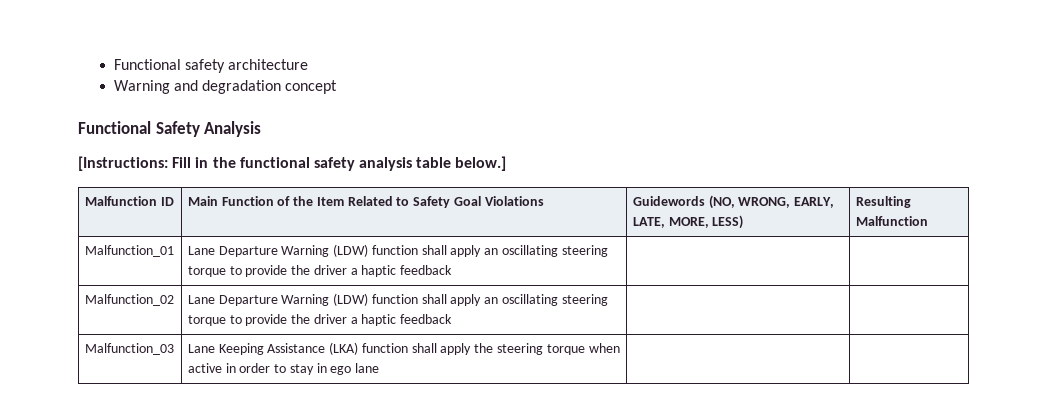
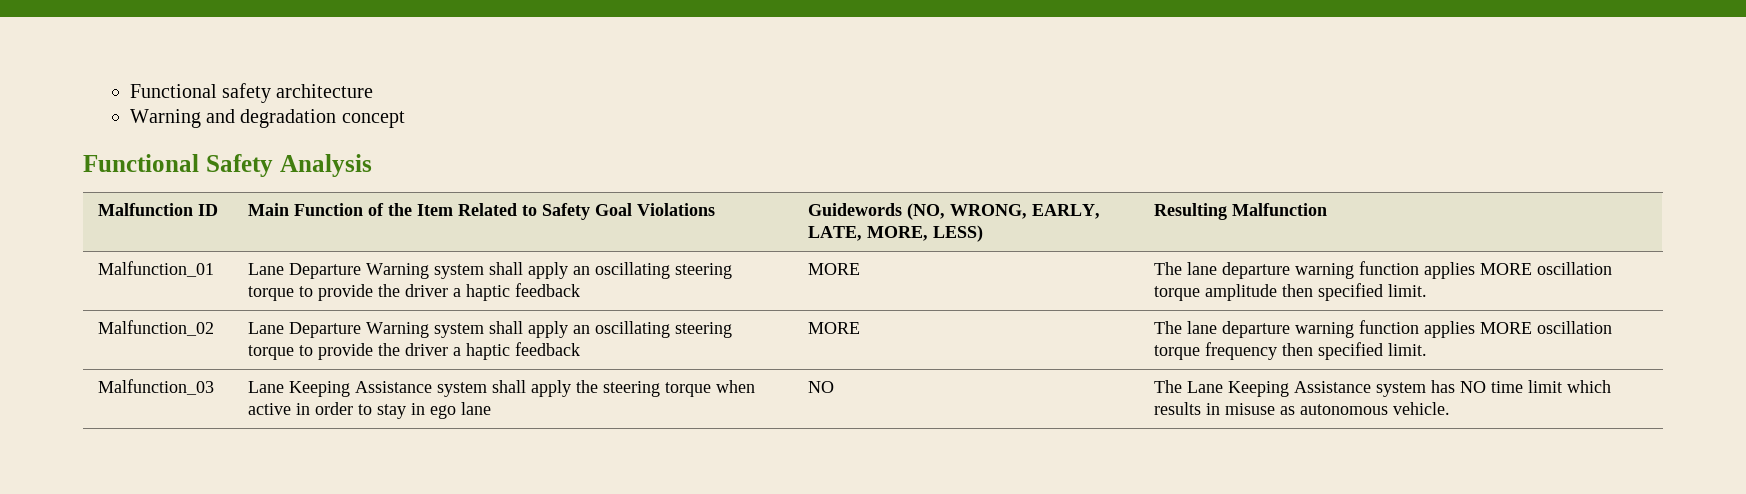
[78,156,507,171] // [Instructions: Fill in the functional safety analysis table below.] -> (372, 165) none
[333,244,418,257] (LDW) function -> [434,264,485,279] system
(453, 270) | -> [808,263,861,275] [1154,261,1613,279] [1154,283,1428,301] MORE | The lane departure warning function applies MORE oscillation torque amplitude then specified limit.
[333,293,418,306] (LDW) function -> [434,323,485,338] system
(453, 319) | -> [808,322,861,334] [1154,320,1613,338] [1154,342,1428,360] MORE | The lane departure warning function applies MORE oscillation torque frequency then specified limit.
[329,342,408,355] (LKA) function -> [437,382,488,397] system
(380, 368) | -> [808,381,835,393] [1154,380,1612,397] [1154,402,1451,415] NO | The Lane Keeping Assistance system has NO time limit which results in misuse as autonomous vehicle.

